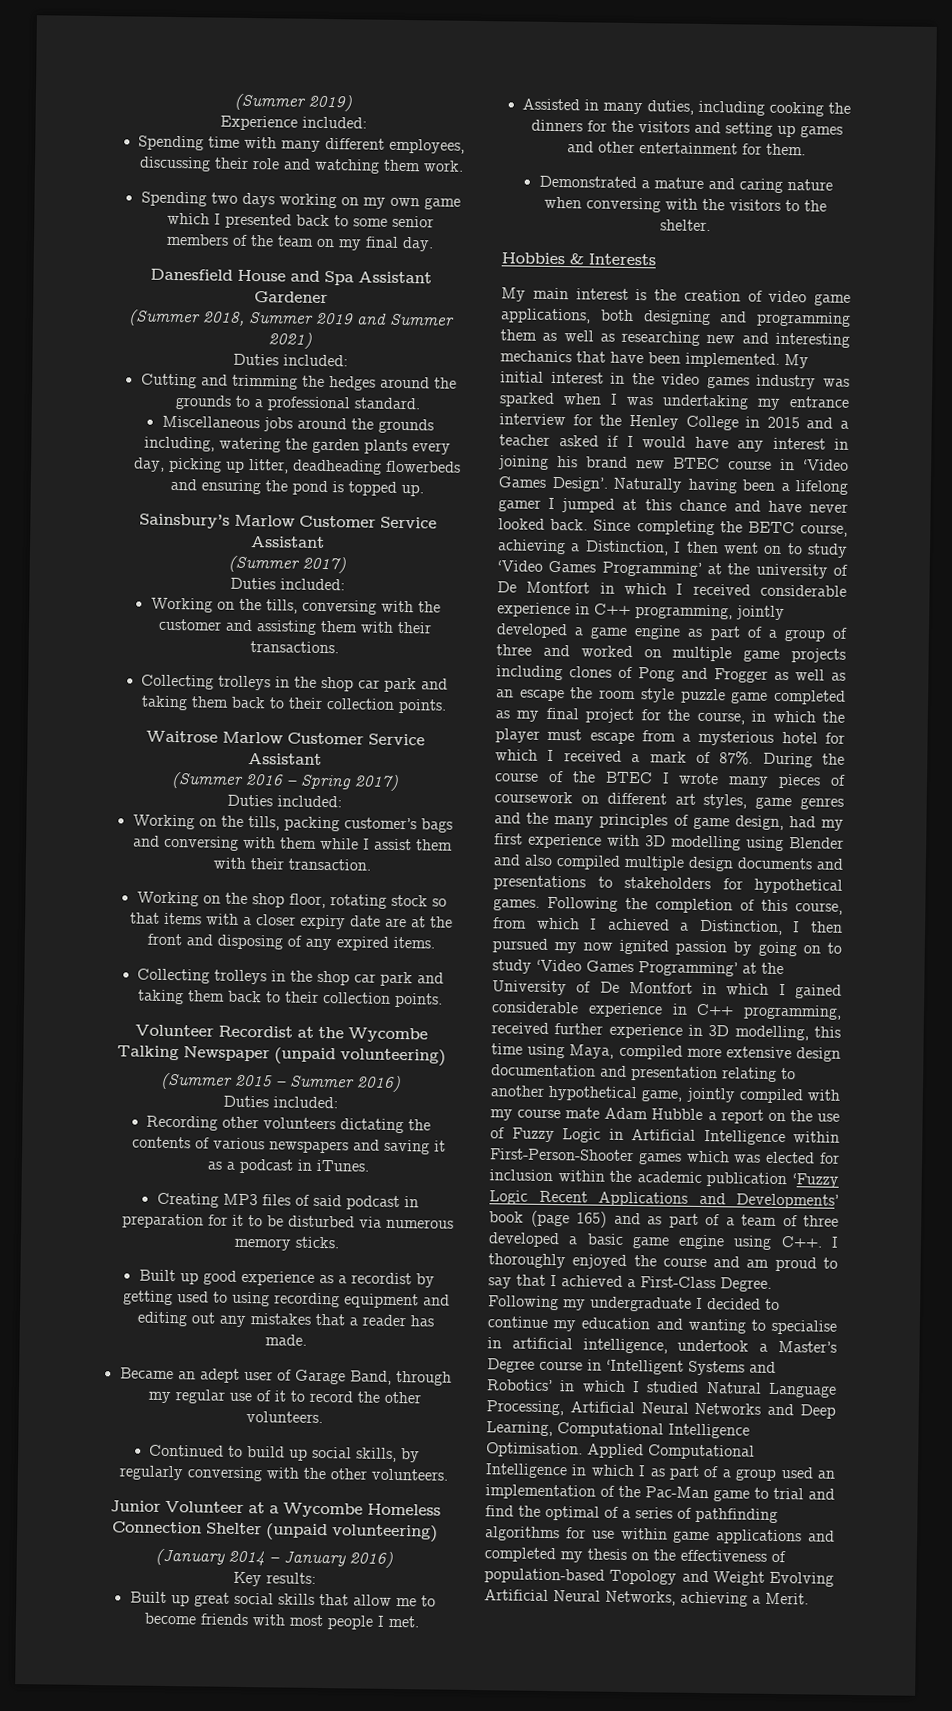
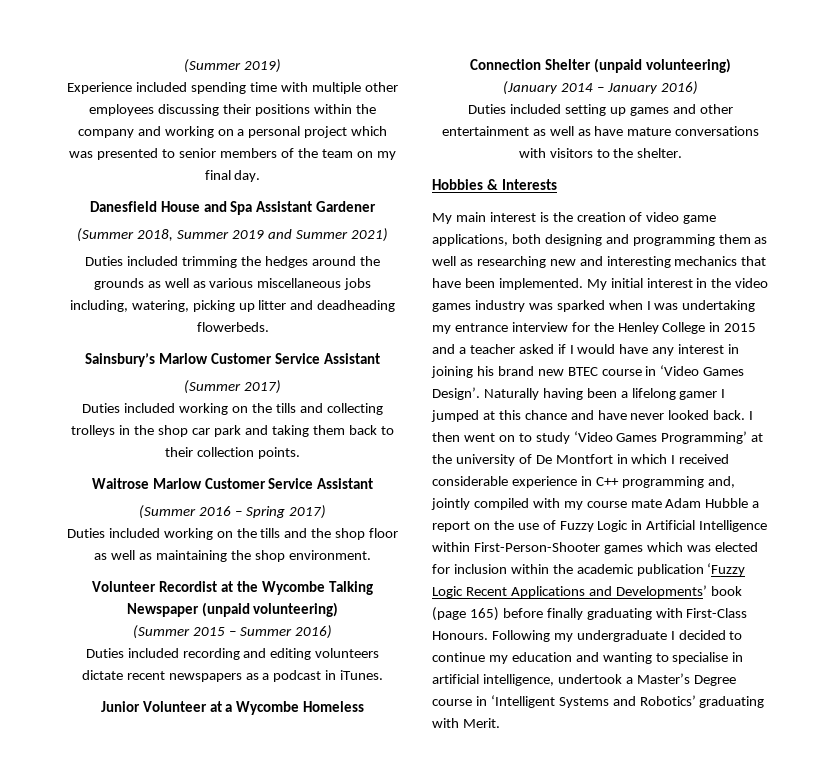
[301,116,367,129] [138,135,466,154] [138,156,464,174] [140,191,461,210] [167,212,389,229] included: // Spending time with many different employees, discussing their role and watching them work. // Spending two days working on my own game which I presented back to some -> [136,82,398,94] [89,104,376,116] [77,126,388,138] [69,148,176,160] included spending time with multiple other employees discussing their positions within the company and working on a personal project which was presented to
[282,354,348,367] [140,373,228,389] included: // Cutting and -> [127,256,179,266] included
[235,395,421,412] [161,415,434,434] [144,436,452,455] [133,457,462,475] [169,478,424,497] to a professional standard. // Miscellaneous jobs around the grounds including, watering the garden plants every day, picking up litter, deadheading flowerbeds and ensuring the pond is topped up. -> [147,278,372,290] [69,300,396,312] [196,322,269,332] as well as various miscellaneous jobs including, watering, picking up litter and deadheading flowerbeds.
[279,578,345,591] [150,597,441,615] [158,618,433,635] [250,641,340,654] [141,674,215,690] included: // Working on the tills, conversing with the customer and assisting them with their transactions. // Collecting -> [124,403,383,415] included working on the tills and collecting
[276,795,342,808] [132,814,453,833] [133,835,454,851] [212,857,371,871] [136,891,447,909] [130,912,454,930] [146,933,435,951] [137,968,445,987] [138,989,444,1008] included: // Working on the tills, packing customer’s bags and conversing with them while I assist them with their transaction. // Working on the shop floor, rotating stock so that items with a closer expiry date are at the front and disposing of any expired items. // Collecting trolleys in the shop car park and taking them back to their collection points. -> [108,528,399,540] [94,550,371,562] included working on the tills and the shop floor as well as maintaining the shop environment.
[272,1096,338,1109] [146,1115,432,1134] [131,1136,446,1155] included: // Recording other volunteers dictating the contents of various newspapers and saving it -> [127,648,380,660] [81,670,242,682] included recording and editing volunteers dictate recent newspapers
[156,1192,419,1211] [121,1213,454,1229] [234,1236,340,1251] [138,1269,435,1288] [123,1290,451,1309] [137,1311,435,1328] [264,1334,307,1346] [119,1367,452,1386] [148,1389,422,1404] [246,1411,324,1424] [149,1444,421,1463] [119,1465,449,1482] // Creating MP3 files of said podcast in preparation for it to be disturbed via numerous memory sticks. // Built up good experience as a recordist by getting used to using recording equipment and editing out any mistakes that a reader has made. // Became an adept user of Garage Band, through my regular use of it to record the other volunteers. // Continued to build up social skills, by regularly conversing with the other volunteers. -> (384, 675) none
[232,1571,316,1587] [129,1591,436,1607] [144,1612,421,1630] [522,98,852,117] [530,119,721,134] Key results: // Built up great social skills that allow me to become friends with most people I met. // Assisted in many duties, including cooking the dinners for the visitors and -> [468,104,562,114] Duties included
[742,143,807,156] [538,175,833,193] [544,196,726,213] for them. // Demonstrated a mature and caring nature when conversing with the -> [532,126,760,136] [518,148,546,158] as well as have mature conversations with
[593,519,848,537] [497,539,669,556] Since completing the BETC course, achieving a Distinction, -> (746, 415) none
[635,604,785,621] [496,623,848,642] [496,644,846,663] [496,665,846,683] [496,687,846,705] [495,707,845,725] [495,728,845,746] [495,749,845,768] [494,770,846,789] [494,791,844,810] [494,812,844,831] [494,833,844,852] [493,854,843,872] [493,875,843,894] [493,896,843,915] [493,917,843,936] [492,938,842,957] [492,959,784,977] [492,980,842,999] [491,1001,842,1020] [491,1022,841,1041] [491,1043,841,1062] [491,1064,796,1082] [490,1085,683,1102] programming, jointly developed a game engine as part of a group of three and worked on multiple game projects including clones of Pong and Frogger as well as an escape the room style puzzle game completed as my final project for the course, in which the player must escape from a mysterious hotel for which I received a mark of 87%. During the course of the BTEC I wrote many pieces of coursework on different art styles, game genres and the many principles of game design, had my first experience with 3D modelling using Blender and also compiled multiple design documents and presentations to stakeholders for hypothetical games. Following the completion of this course, from which I achieved a Distinction, I then pursued my now ignited passion by going on to study ‘Video Games Programming’ at the University of De Montfort in which I gained considerable experience in C++ programming, received further experience in 3D modelling, this time using Maya, compiled more extensive design documentation and presentation relating to another hypothetical game, -> [621,476,735,488] programming and,
[613,1212,839,1228] [488,1232,839,1250] [488,1253,838,1272] [488,1274,772,1292] and as part of a team of three developed a basic game engine using C++. I thoroughly enjoyed the course and am proud to say that I achieved a First-Class Degree. -> [502,608,748,620] [432,631,488,640] before finally graduating with First-Class Honours.
[559,1380,837,1398] [486,1400,836,1419] [486,1421,750,1439] [486,1442,755,1460] [485,1463,835,1481] [485,1484,835,1502] [485,1505,778,1524] [485,1526,835,1545] [484,1547,786,1563] [484,1568,834,1587] [484,1589,761,1607] in which I studied Natural Language Processing, Artificial Neural Networks and Deep Learning, Computational Intelligence Optimisation. Applied Computational Intelligence in which I as part of a group used an implementation of the Pac-Man game to trial and find the optimal of a series of pathfinding algorithms for use within game applications and completed my thesis on the effectiveness of population-based Topology and Weight Evolving Artificial Neural Networks, achieving a -> [699,696,765,708] [432,718,459,728] graduating with

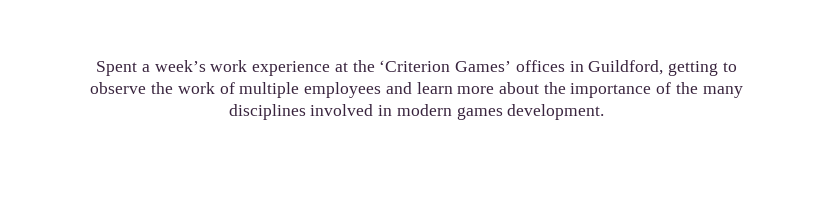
[184,59,281,73] [67,82,398,94] [89,104,376,116] [77,126,388,138] [69,148,396,160] [204,170,261,182] [89,201,377,215] [77,228,388,242] [85,256,380,268] [93,278,372,290] [69,300,396,312] [196,322,269,332] [85,353,380,367] [184,380,281,394] [82,403,383,415] [71,425,394,437] [165,447,300,459] [91,478,374,489] [139,505,326,519] [66,528,399,540] [94,550,371,562] [92,581,373,595] [126,602,339,617] [133,625,332,639] [85,648,380,660] [81,670,384,682] [100,701,365,715] [470,58,731,73] [503,81,698,95] [468,104,733,116] [441,126,760,136] [518,148,683,158] [432,179,557,190] [432,212,717,224] [432,234,768,246] [432,256,767,268] [432,278,769,290] [432,300,756,312] [432,322,757,334] [432,344,740,356] [431,365,745,378] [432,387,726,400] [431,410,754,422] [432,431,764,444] [432,454,730,466] [432,476,735,488] [431,498,760,510] [432,520,768,532] [432,542,758,554] [432,563,746,576] [432,585,742,598] [432,607,748,621] [432,630,743,642] [432,652,744,664] [432,673,736,686] [432,695,765,708] [432,718,500,728] (Summer 2019) // Experience included spending time with multiple other employees discussing their positions within the company and working on a personal project which was presented to senior members of the team on my final day. // Danesfield House and Spa Assistant Gardener // (Summer 2018, Summer 2019 and Summer 2021) // Duties included trimming the hedges around the grounds as well as various miscellaneous jobs including, watering, picking up litter and deadheading flowerbeds. // Sainsbury’s Marlow Customer Service Assistant // (Summer 2017) // Duties included working on the tills and collecting trolleys in the shop car park and taking them back to their collection points. // Waitrose Marlow Customer Service Assistant // (Summer 2016 – Spring 2017) // Duties included working on the tills and the shop floor as well as maintaining the shop environment. // Volunteer Recordist at the Wycombe Talking Newspaper (unpaid volunteering) // (Summer 2015 – Summer 2016) // Duties included recording and editing volunteers dictate recent newspapers as a podcast in iTunes. // Junior Volunteer at a Wycombe Homeless Connection Shelter (unpaid volunteering) // (January 2014 – January 2016) // Duties included setting up games and other entertainment as well as have mature conversations with visitors to the shelter. // Hobbies & Interests // My main interest is the creation of video game applications, both designing and programming them as well as researching new and interesting mechanics that have been implemented. My initial interest in the video games industry was sparked when I was undertaking my entrance interview for the Henley College in 2015 and a teacher asked if I would have any interest in joining his brand new BTEC course in ‘Video Games Design’. Naturally having been a lifelong gamer I jumped at this chance and have never looked back. I then went on to study ‘Video Games Programming’ at the university of De Montfort in which I received considerable experience in C++ programming and, jointly compiled with my course mate Adam Hubble a report on the use of Fuzzy Logic in Artificial Intelligence within First-Person-Shooter games which was elected for inclusion within the academic publication ‘Fuzzy Logic Recent Applications and Developments’ book (page 165) before finally graduating with First-Class Honours. Following my undergraduate I decided to continue my education and wanting to specialise in artificial intelligence, undertook a Master’s Degree course in ‘Intelligent Systems and Robotics’ graduating with Merit. -> [96,60,737,76] [90,82,743,98] [228,104,605,120] Spent a week’s work experience at the ‘Criterion Games’ offices in Guildford, getting to observe the work of multiple employees and learn more about the importance of the many disciplines involved in modern games development.

